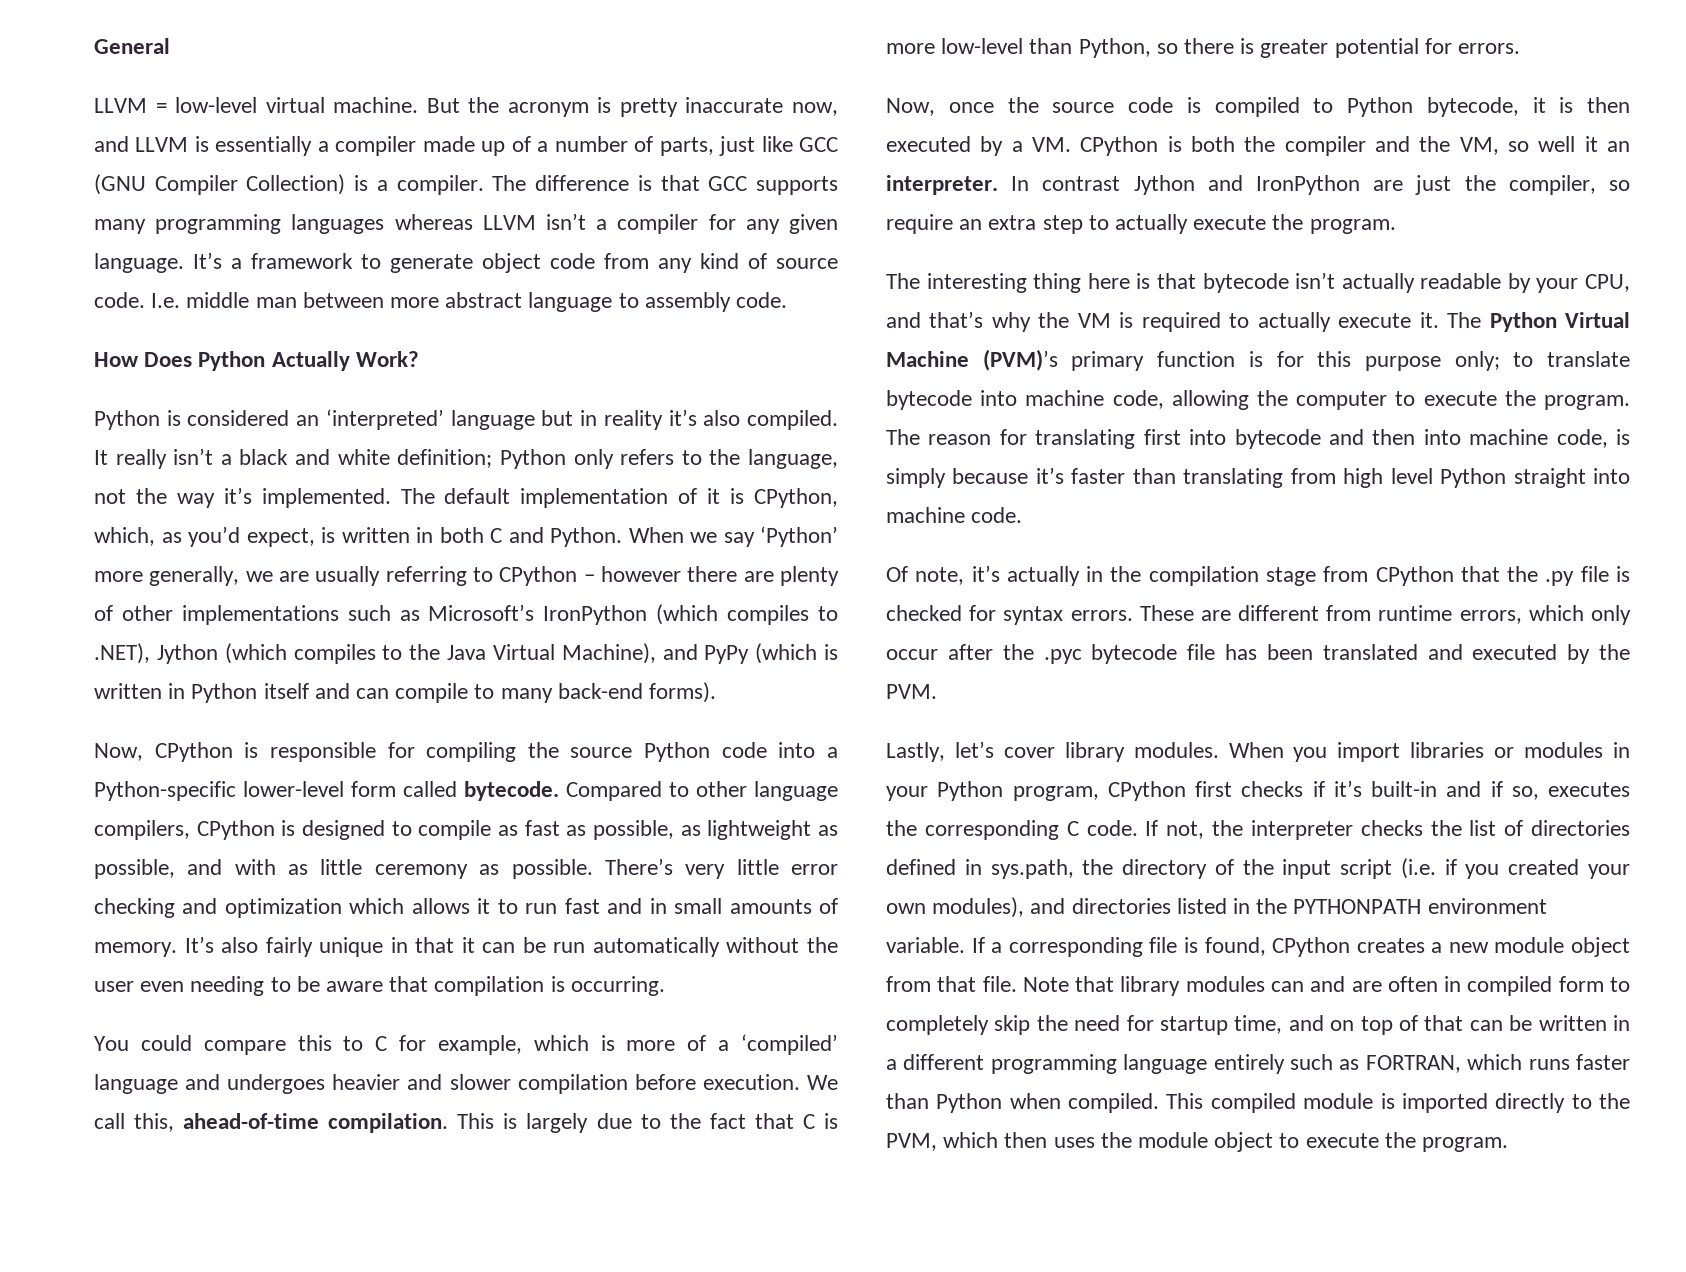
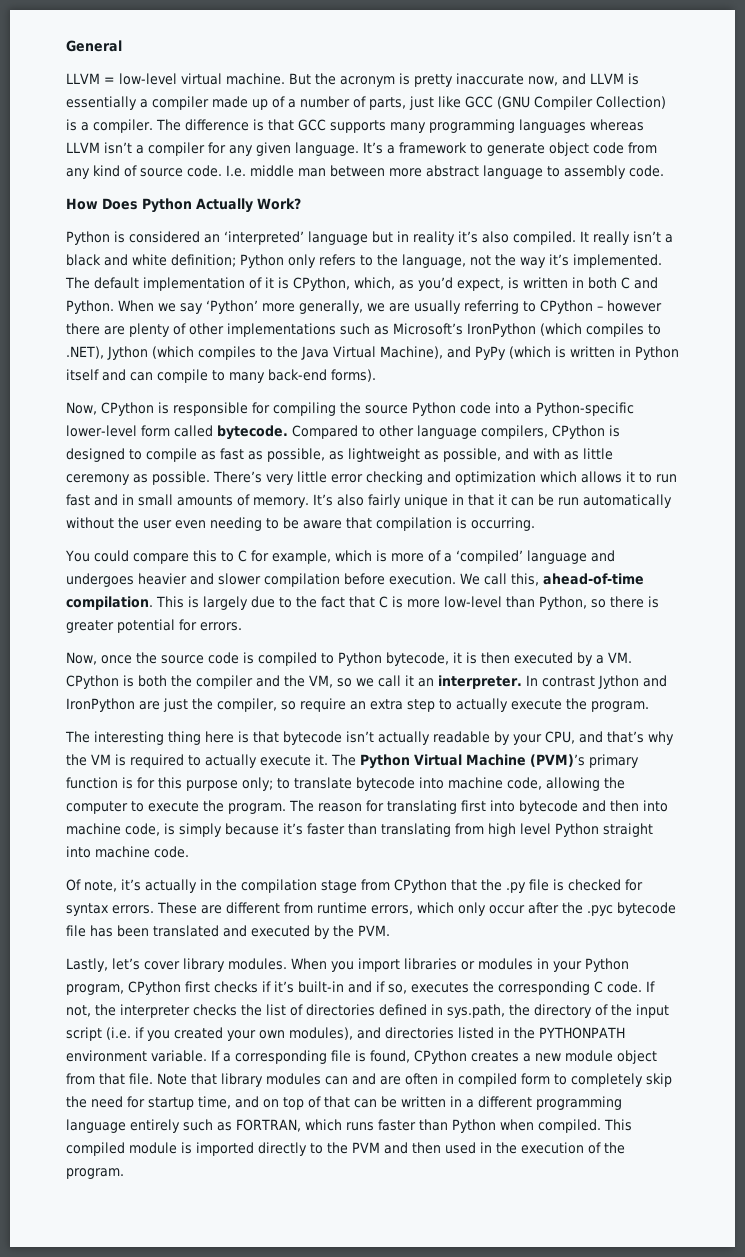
[1538,136,1576,152] well -> [356,675,401,687] we call
[886,1132,1379,1152] PVM, which then uses the module object to execute -> [352,1142,601,1154] PVM and then used in the execution of

